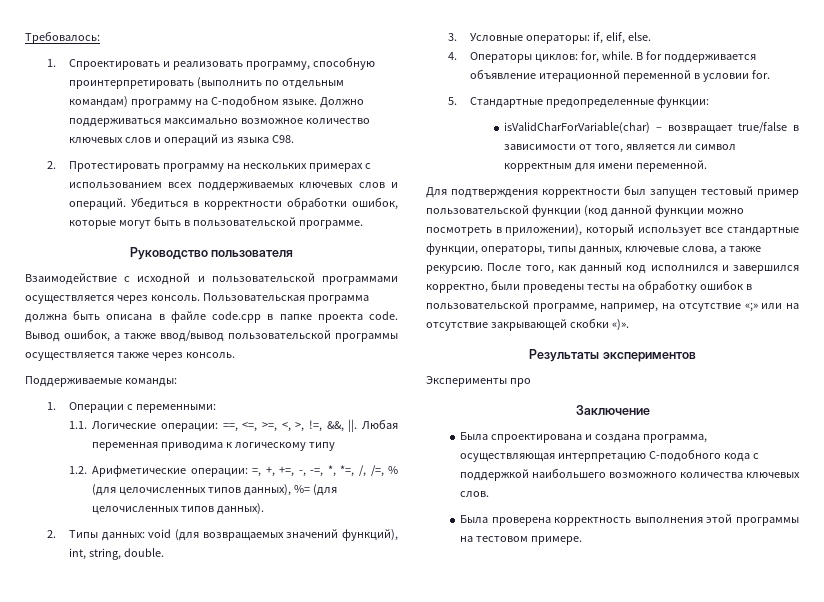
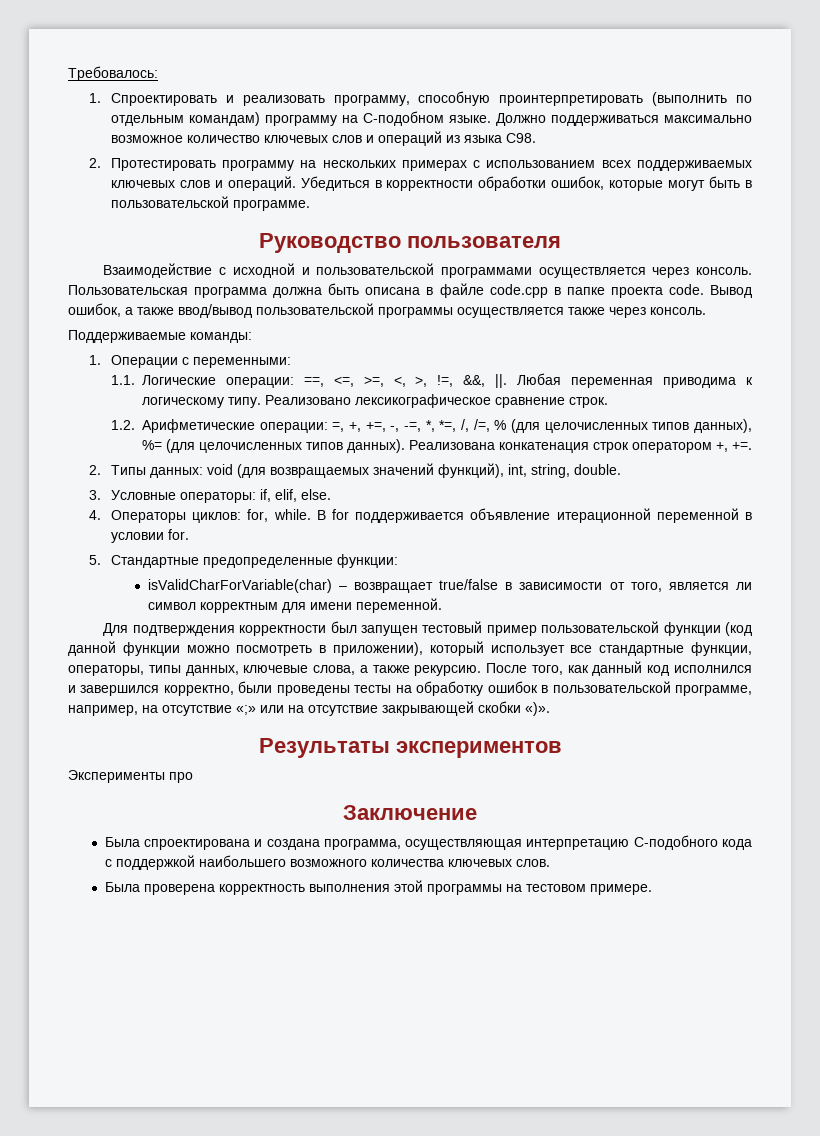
[309,442,336,451] типу -> [227,394,608,408] типу. Реализовано лексикографическое сравнение строк.
(265, 509) none -> [408,440,752,453] Реализована конкатенация строк оператором +, +=.

